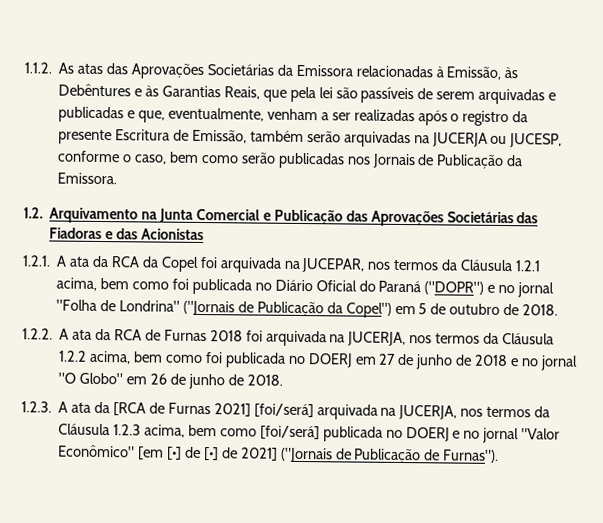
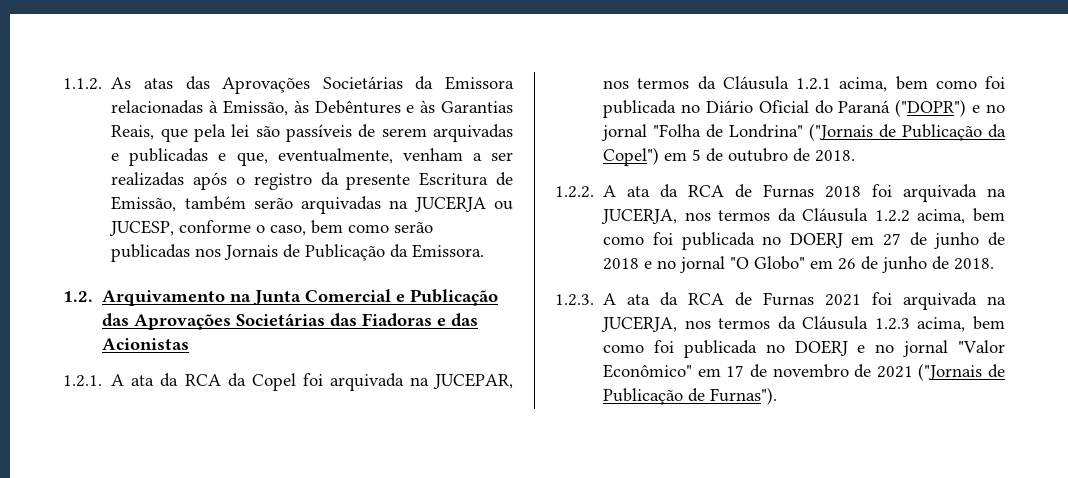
[112,402,314,418] [RCA de Furnas 2021] [foi/será] -> [688,292,893,306] RCA de Furnas 2021 foi
[259,425,320,440] [foi/será] -> [654,340,675,353] foi
[138,446,278,461] [em [•] de [•] de 2021] -> [697,364,913,378] em 17 de novembro de 2021

